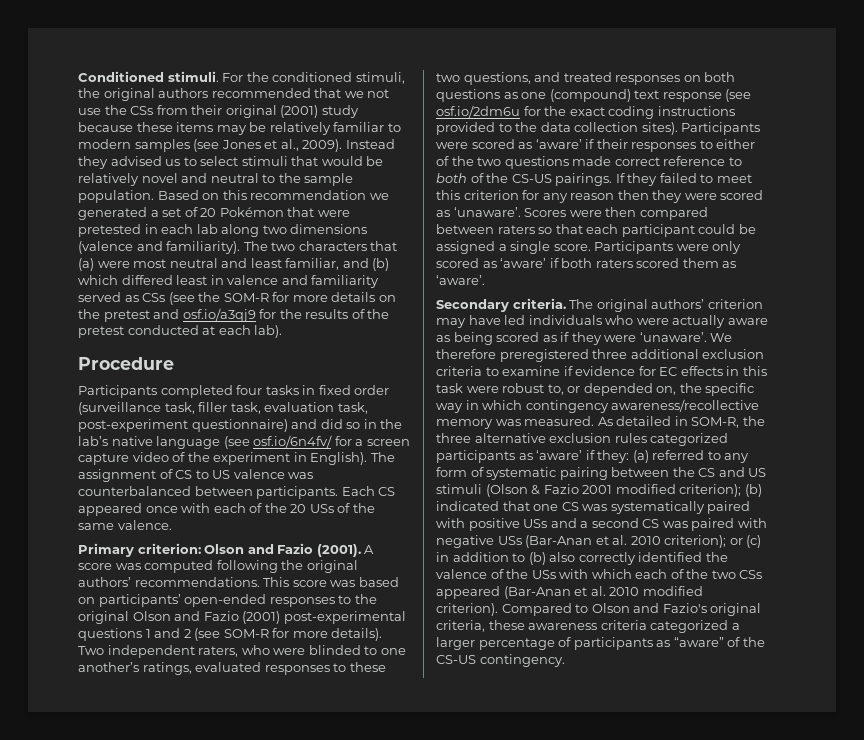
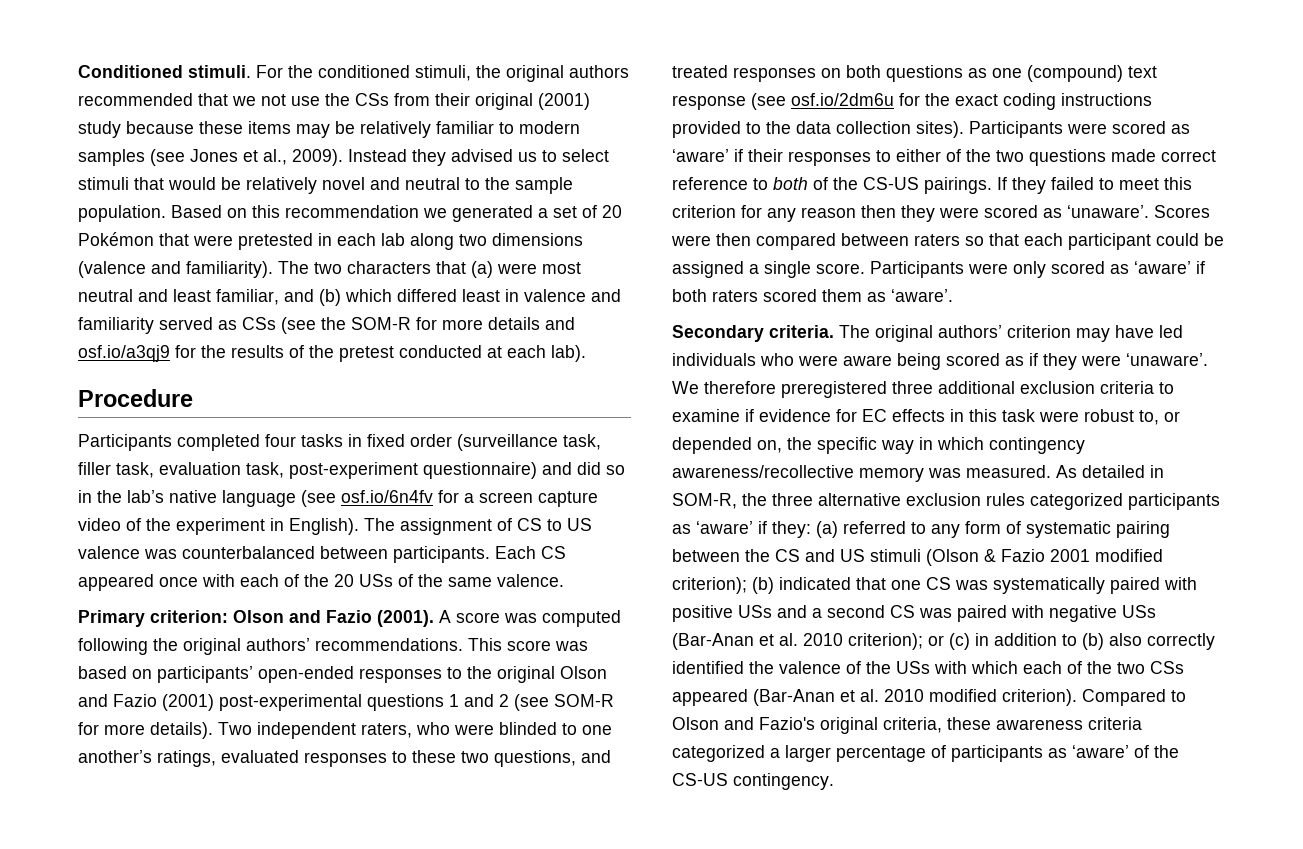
[378,295,396,302] [78,309,150,322] on the pretest -> (540, 323) none
[253,435,333,448] osf.io/6n4fv/ -> [341,490,433,503] osf.io/6n4fv
[672,315,768,328] [436,335,450,342] actually aware as -> [843,355,892,366] aware
[673,637,724,647] “aware” -> [1072,745,1129,758] ‘aware’

